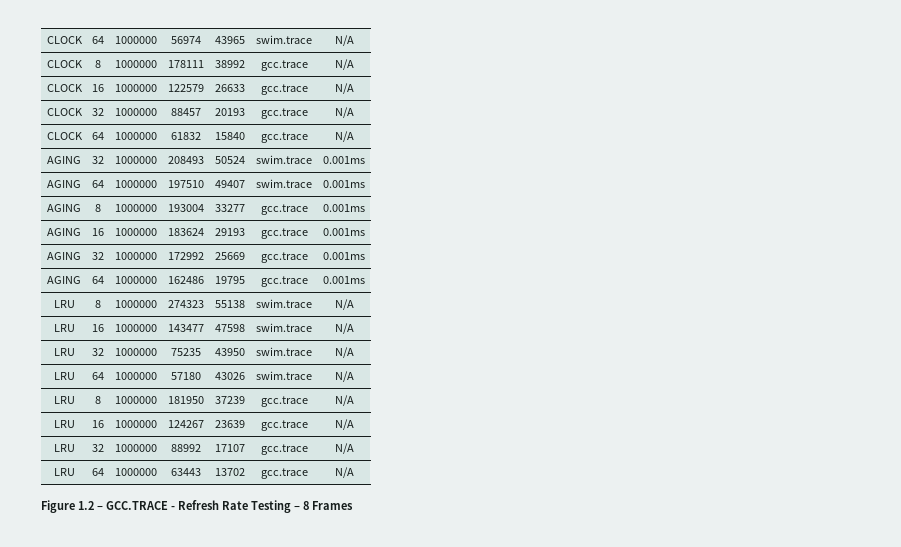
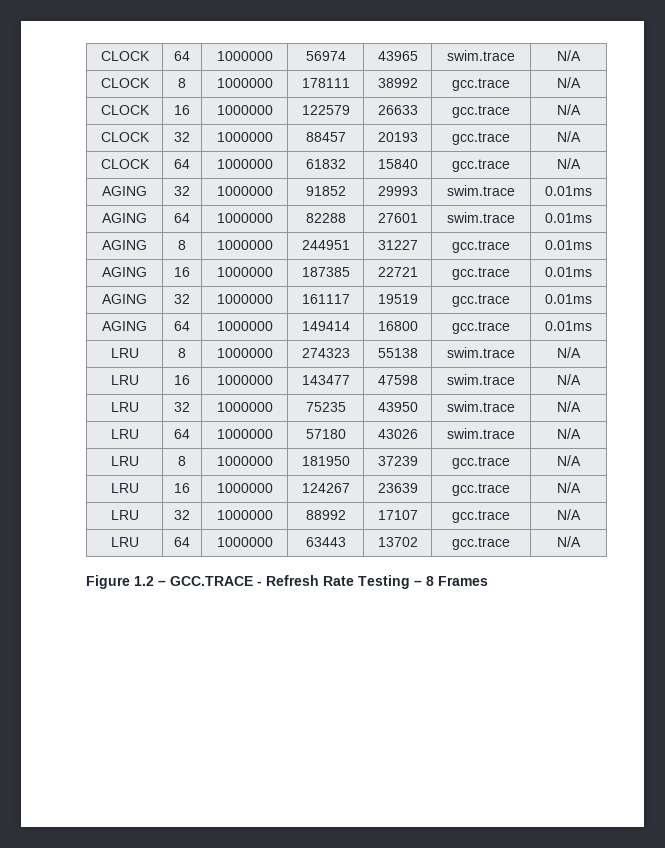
[168,156,204,164] [215,156,245,164] [256,155,312,164] [323,156,365,164] [47,180,81,188] [92,180,104,188] [115,180,157,188] [168,180,204,188] [215,180,245,188] [256,179,312,188] [323,180,365,188] 208493 | 50524 | swim.trace | 0.001ms // AGING | 64 | 1000000 | 197510 | 49407 | swim.trace | 0.001ms -> [305,186,346,196] [377,186,418,196] [447,185,515,196] [545,186,592,196] [102,213,147,223] [174,213,190,223] [216,213,273,223] [305,213,346,223] [377,213,418,223] [447,212,515,223] [545,213,592,223] 91852 | 29993 | swim.trace | 0.01ms // AGING | 64 | 1000000 | 82288 | 27601 | swim.trace | 0.01ms
[168,204,204,212] [215,204,245,212] [260,204,308,215] [323,204,365,212] 193004 | 33277 | gcc.trace | 0.001ms -> [301,240,350,250] [377,240,418,250] [452,240,510,253] [545,240,592,250] 244951 | 31227 | gcc.trace | 0.01ms
[168,228,204,236] [215,228,245,236] [260,228,308,239] [323,228,365,236] [47,252,81,260] [92,252,104,260] [115,252,157,260] [168,252,204,260] [215,252,245,260] [260,252,308,263] [323,252,365,260] [47,276,81,284] [92,276,104,284] [115,276,157,284] [168,276,204,284] [215,276,245,284] [260,276,308,287] [323,276,365,284] 183624 | 29193 | gcc.trace | 0.001ms // AGING | 32 | 1000000 | 172992 | 25669 | gcc.trace | 0.001ms // AGING | 64 | 1000000 | 162486 | 19795 | gcc.trace | 0.001ms -> [301,267,350,277] [377,267,418,277] [452,267,510,280] [545,267,592,277] [102,294,147,304] [174,294,190,304] [216,294,273,304] [301,294,350,304] [377,294,418,304] [452,294,510,307] [545,294,592,304] [102,321,147,331] [174,321,190,331] [216,321,273,331] [301,321,350,331] [377,321,418,331] [452,321,510,334] [545,321,592,331] 187385 | 22721 | gcc.trace | 0.01ms // AGING | 32 | 1000000 | 161117 | 19519 | gcc.trace | 0.01ms // AGING | 64 | 1000000 | 149414 | 16800 | gcc.trace | 0.01ms

